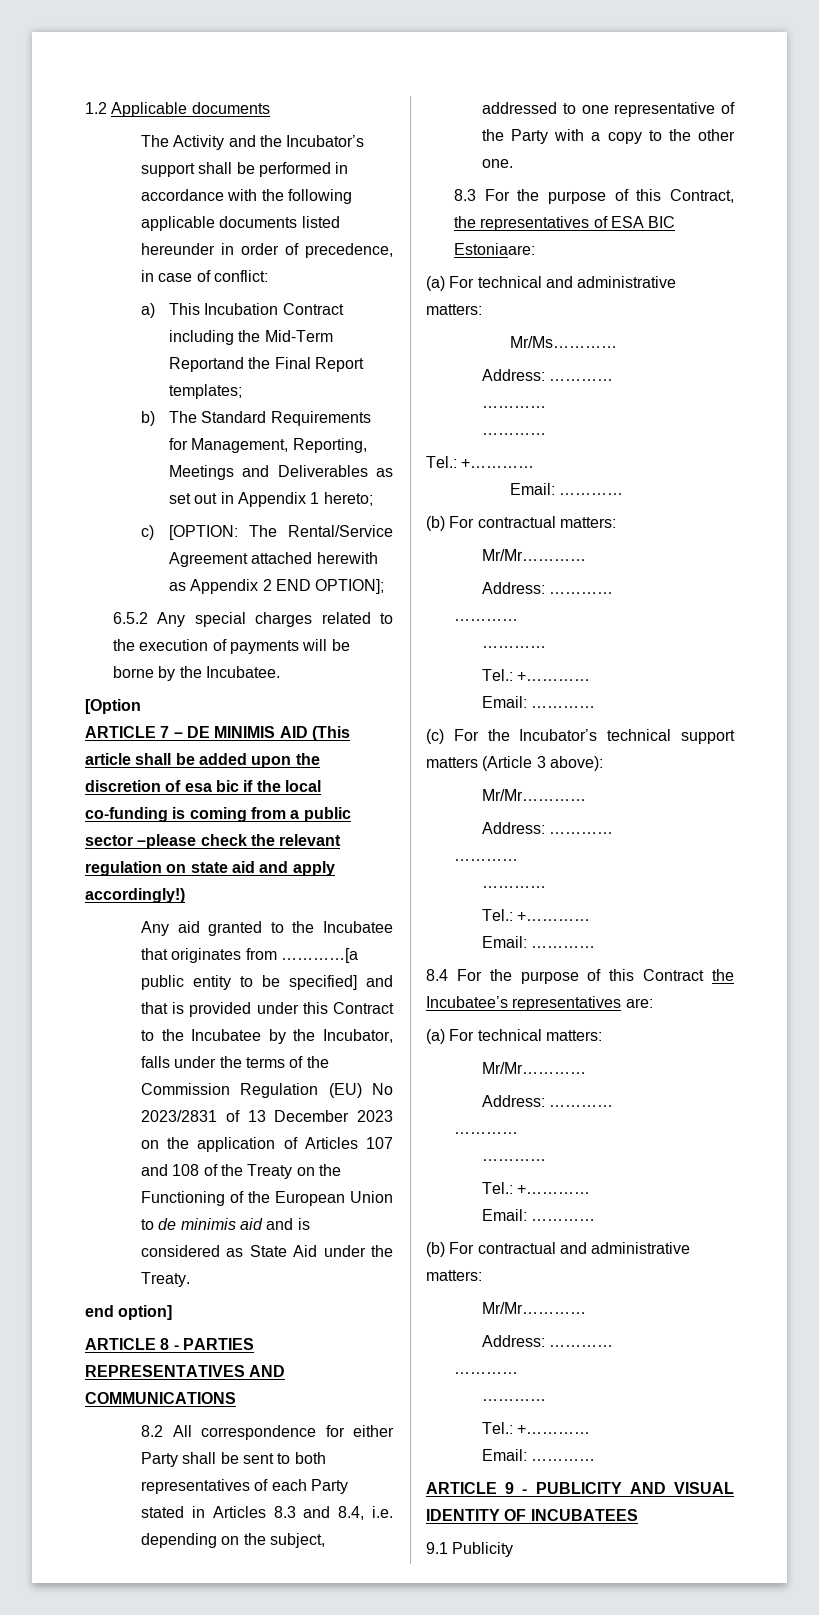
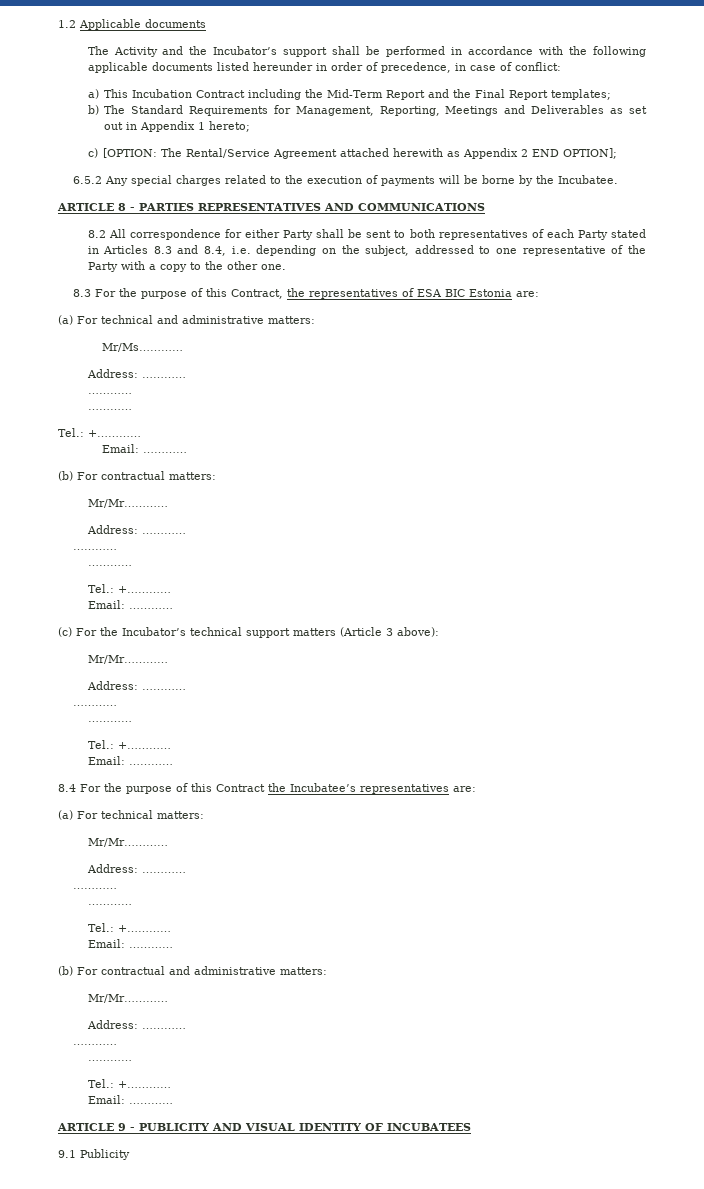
[169,357,245,372] Reportand -> [386,89,450,100] Report and
[85,699,141,714] [85,726,350,741] [85,753,320,768] [85,780,321,792] [85,807,351,822] [85,834,342,849] [85,861,335,876] [85,888,185,903] [141,921,393,936] [141,948,359,963] [141,975,394,990] [141,1002,394,1017] [141,1029,393,1044] [141,1056,329,1068] [141,1083,394,1098] [141,1110,393,1122] [141,1137,393,1152] [141,1164,342,1179] [141,1191,393,1206] [141,1218,310,1230] [141,1245,393,1257] [141,1272,191,1287] [85,1305,173,1320] // [Option // ARTICLE 7 – DE MINIMIS AID (This article shall be added upon the discretion of esa bic if the local co-funding is coming from a public sector –please check the relevant regulation on state aid and apply accordingly!) // Any aid granted to the Incubatee that originates from …………[a public entity to be specified] and that is provided under this Contract to the Incubatee by the Incubator, falls under the terms of the Commission Regulation (EU) No 2023/2831 of 13 December 2023 on the application of Articles 107 and 108 of the Treaty on the Functioning of the European Union to de minimis aid and is considered as State Aid under the Treaty. // end option] -> (618, 179) none
[454,243,536,255] Estoniaare: -> [468,289,539,297] Estonia are:

